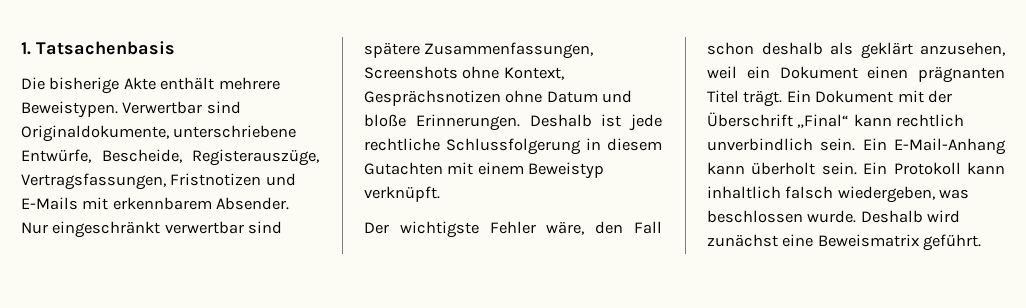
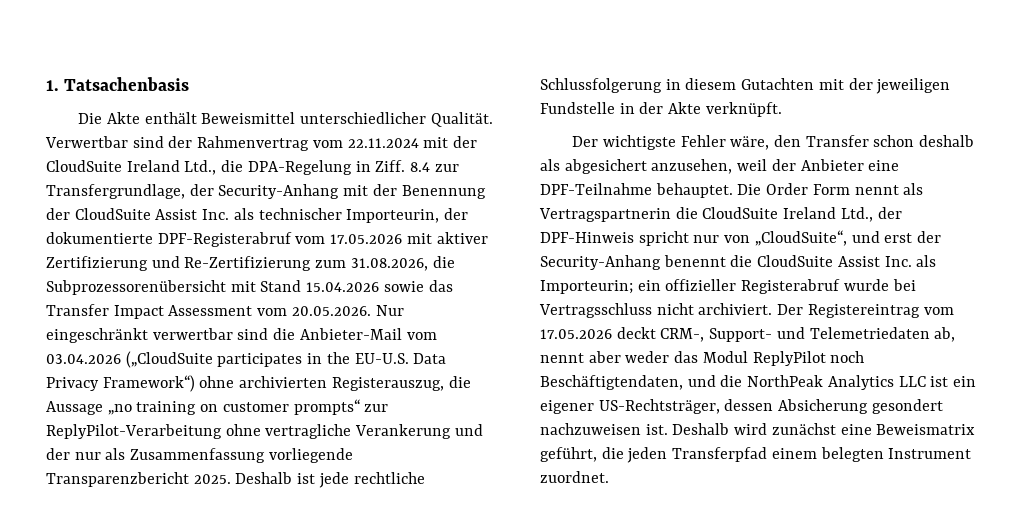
[49,77,120,94] bisherige -> (103, 118) none
[218,77,280,90] [21,101,241,118] [21,125,297,142] [21,149,319,166] [21,173,296,190] [21,197,290,210] [21,221,283,238] [364,42,594,59] [364,66,564,80] [364,90,633,106] [364,114,520,131] mehrere Beweistypen. Verwertbar sind Originaldokumente, unterschriebene Entwürfe, Bescheide, Registerauszüge, Vertragsfassungen, Fristnotizen und E-Mails mit erkennbarem Absender. Nur eingeschränkt verwertbar sind spätere Zusammenfassungen, Screenshots ohne Kontext, Gesprächsnotizen ohne Datum und bloße Erinnerungen. -> [201,112,493,127] [45,136,478,151] [46,160,459,175] [46,184,486,199] [46,208,469,223] [46,232,488,247] [46,256,455,271] [46,280,453,295] [46,304,404,319] [46,328,437,343] [46,351,447,368] [46,375,471,392] [46,399,389,415] [46,424,483,439] [46,448,353,463] [46,472,231,487] Beweismittel unterschiedlicher Qualität. Verwertbar sind der Rahmenvertrag vom 22.11.2024 mit der CloudSuite Ireland Ltd., die DPA-Regelung in Ziff. 8.4 zur Transfergrundlage, der Security-Anhang mit der Benennung der CloudSuite Assist Inc. als technischer Importeurin, der dokumentierte DPF-Registerabruf vom 17.05.2026 mit aktiver Zertifizierung und Re-Zertifizierung zum 31.08.2026, die Subprozessorenübersicht mit Stand 15.04.2026 sowie das Transfer Impact Assessment vom 20.05.2026. Nur eingeschränkt verwertbar sind die Anbieter-Mail vom 03.04.2026 („CloudSuite participates in the EU-U.S. Data Privacy Framework“) ohne archivierten Registerauszug, die Aussage „no training on customer prompts“ zur ReplyPilot-Verarbeitung ohne vertragliche Verankerung und der nur als Zusammenfassung vorliegende Transparenzbericht 2025.
[477,162,605,179] einem Beweistyp -> [848,78,951,94] [540,102,702,114] der jeweiligen Fundstelle in der Akte
[634,221,662,234] Fall -> [805,135,869,147] Transfer
[860,42,913,59] geklärt -> [564,159,647,174] abgesichert
[746,66,1005,83] [707,90,953,107] [707,112,965,128] [707,138,1006,155] [707,162,1005,175] [707,186,970,203] [707,210,857,223] ein Dokument einen prägnanten Titel trägt. Ein Dokument mit der Überschrift „Final“ kann rechtlich unverbindlich sein. Ein E-Mail-Anhang kann überholt sein. Ein Protokoll kann inhaltlich falsch wiedergeben, was beschlossen wurde. -> [771,159,900,171] [540,183,924,198] [539,207,902,222] [540,230,942,246] [540,255,937,270] [540,279,916,294] [539,303,954,318] [540,327,956,342] [540,351,865,366] [540,375,977,390] [540,399,943,414] [540,423,668,435] der Anbieter eine DPF-Teilnahme behauptet. Die Order Form nennt als Vertragspartnerin die CloudSuite Ireland Ltd., der DPF-Hinweis spricht nur von „CloudSuite“, und erst der Security-Anhang benennt die CloudSuite Assist Inc. als Importeurin; ein offizieller Registerabruf wurde bei Vertragsschluss nicht archiviert. Der Registereintrag vom 17.05.2026 deckt CRM-, Support- und Telemetriedaten ab, nennt aber weder das Modul ReplyPilot noch Beschäftigtendaten, und die NorthPeak Analytics LLC ist ein eigener US-Rechtsträger, dessen Absicherung gesondert nachzuweisen ist.
[923,234,982,251] geführt. -> [540,447,972,463] [540,471,609,483] geführt, die jeden Transferpfad einem belegten Instrument zuordnet.

